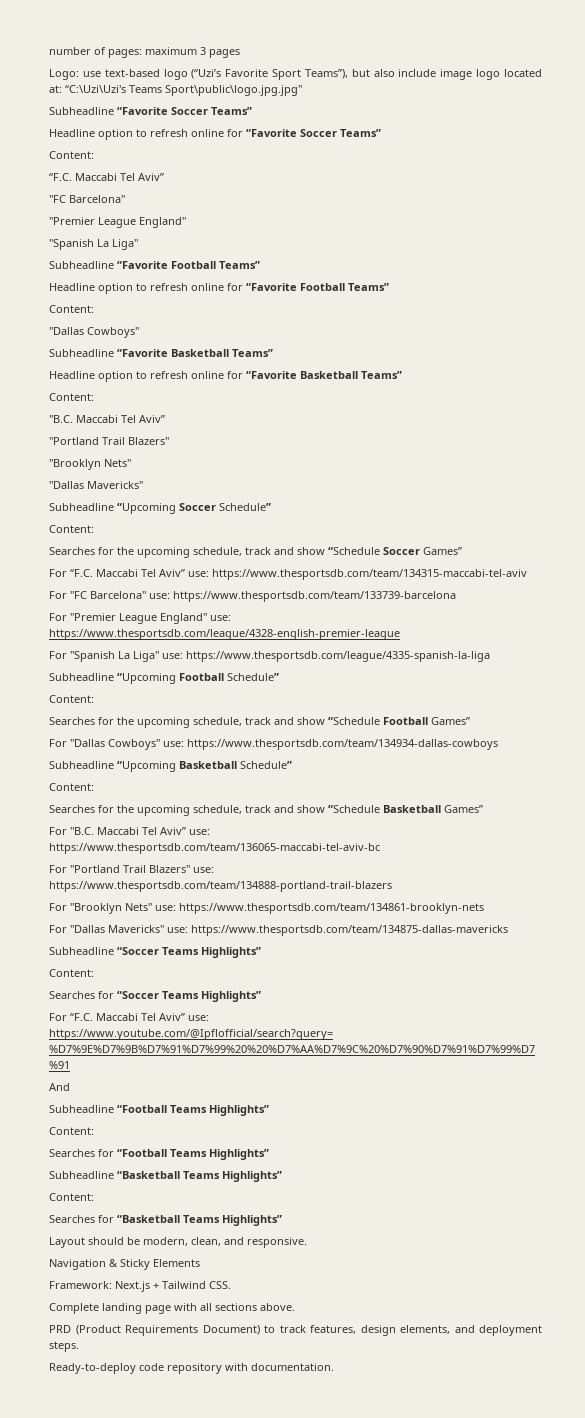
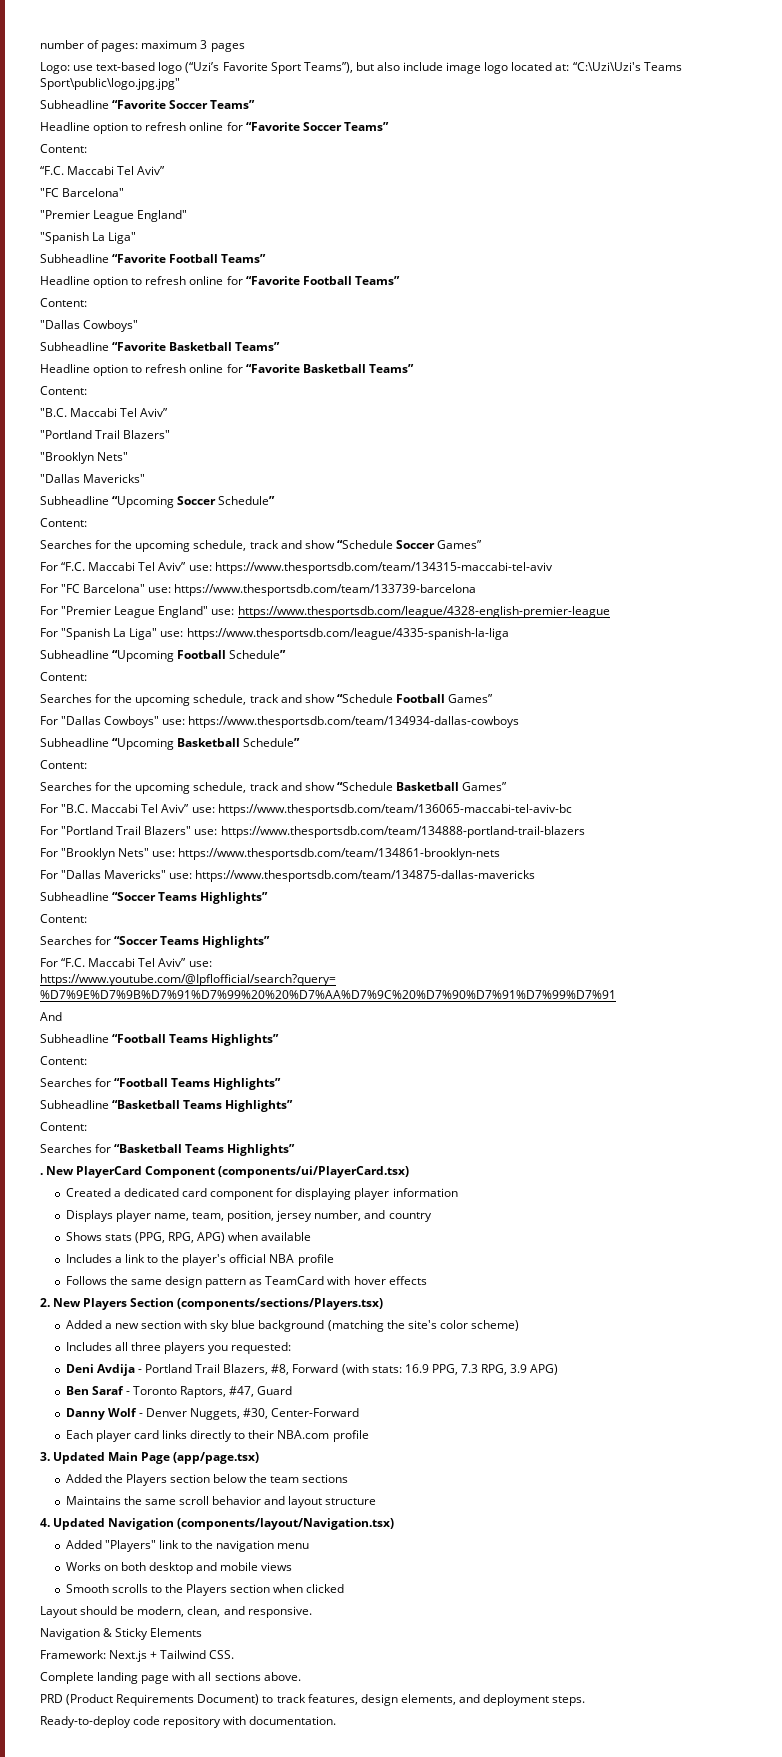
(282, 1220) none -> [40,1166,410,1178] [65,1188,458,1200] [65,1210,432,1222] [65,1232,312,1243] [65,1254,334,1266] [65,1276,427,1288] [40,1298,384,1310] [65,1320,519,1332] [65,1342,292,1354] [65,1364,559,1376] [65,1386,293,1398] [65,1408,360,1420] [65,1430,369,1442] [40,1452,260,1464] [65,1474,349,1486] [65,1496,377,1508] [40,1518,395,1530] [65,1540,310,1552] [65,1562,293,1574] [65,1584,345,1596] // . New PlayerCard Component (components/ui/PlayerCard.tsx) // Created a dedicated card component for displaying player information // Displays player name, team, position, jersey number, and country // Shows stats (PPG, RPG, APG) when available // Includes a link to the player's official NBA profile // Follows the same design pattern as TeamCard with hover effects // 2. New Players Section (components/sections/Players.tsx) // Added a new section with sky blue background (matching the site's color scheme) // Includes all three players you requested: // Deni Avdija - Portland Trail Blazers, #8, Forward (with stats: 16.9 PPG, 7.3 RPG, 3.9 APG) // Ben Saraf - Toronto Raptors, #47, Guard // Danny Wolf - Denver Nuggets, #30, Center-Forward // Each player card links directly to their NBA.com profile // 3. Updated Main Page (app/page.tsx) // Added the Players section below the team sections // Maintains the same scroll behavior and layout structure // 4. Updated Navigation (components/layout/Navigation.tsx) // Added "Players" link to the navigation menu // Works on both desktop and mobile views // Smooth scrolls to the Players section when clicked

